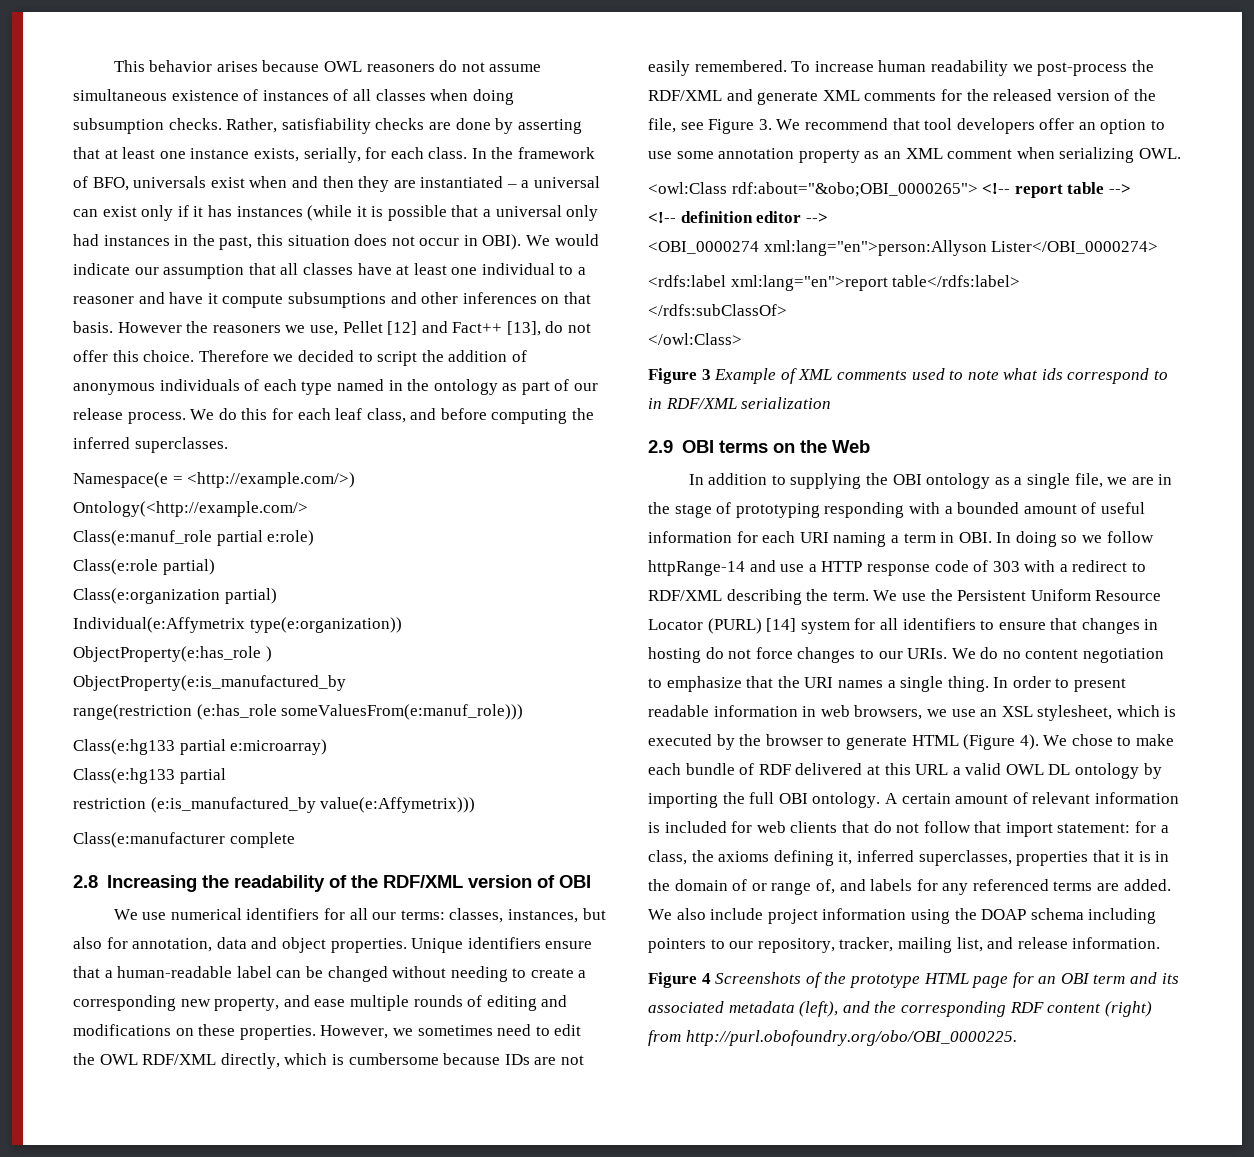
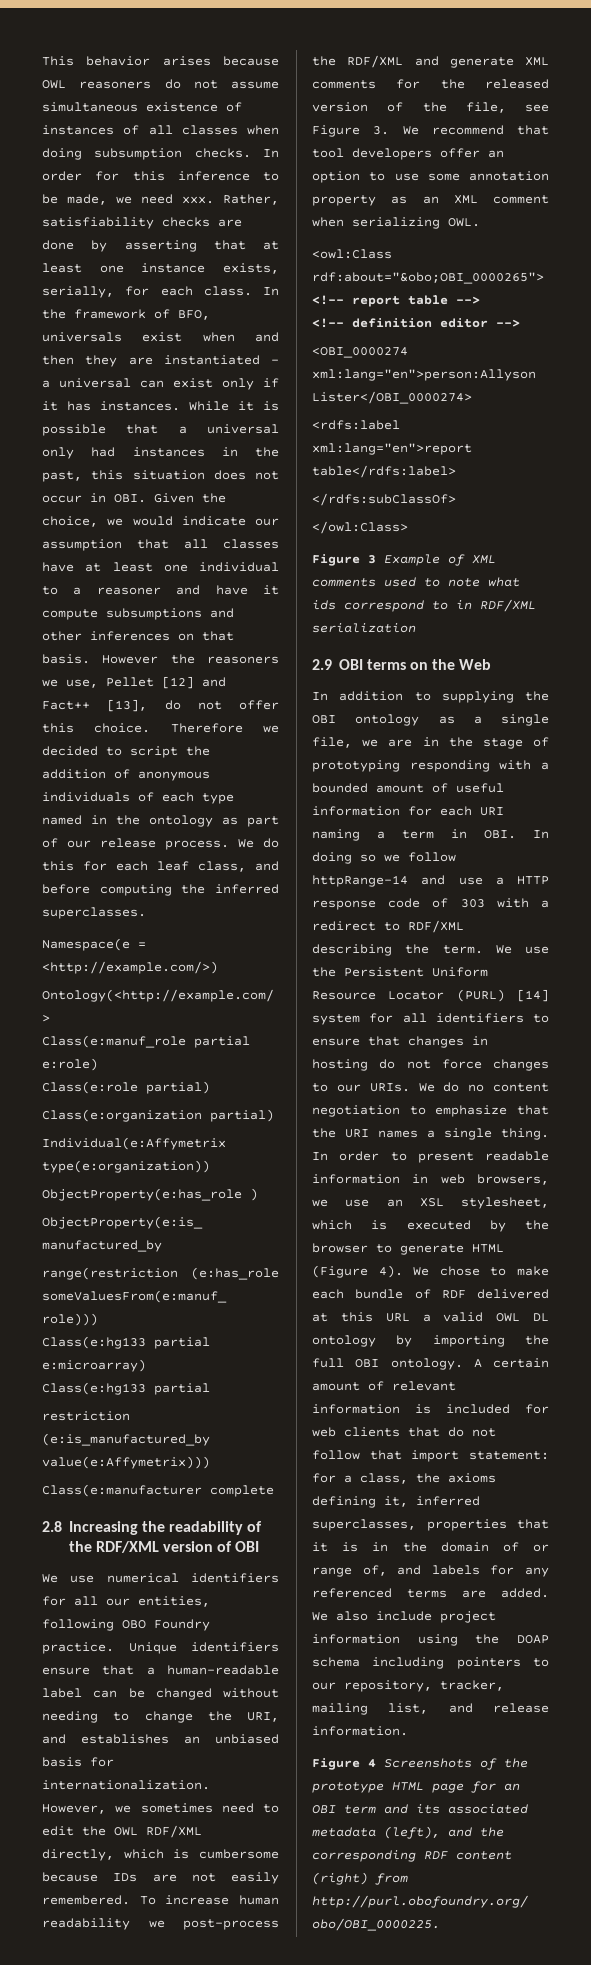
(222, 124) none -> [263,149,279,158] [42,171,279,181] [42,194,214,205] In order for this inference to be made, we need xxx.
[236,205,353,221] instances (while -> [100,401,229,411] instances. While
[482,234,551,250] OBI). We -> [114,493,226,503] [42,516,124,527] OBI. Given the choice, we
[400,908,606,923] [73,937,407,953] terms: classes, instances, but also for annotation, data and object properties. -> [138,1596,210,1607] [42,1619,210,1631] [42,1642,114,1654] entities, following OBO Foundry practice.
[530,968,587,978] [73,995,568,1011] [73,1024,316,1040] create a corresponding new property, and ease multiple rounds of editing and modifications on these properties. -> [144,1711,279,1723] [42,1734,279,1744] [42,1757,114,1767] [42,1780,210,1790] change the URI, and establishes an unbiased basis for internationalization.

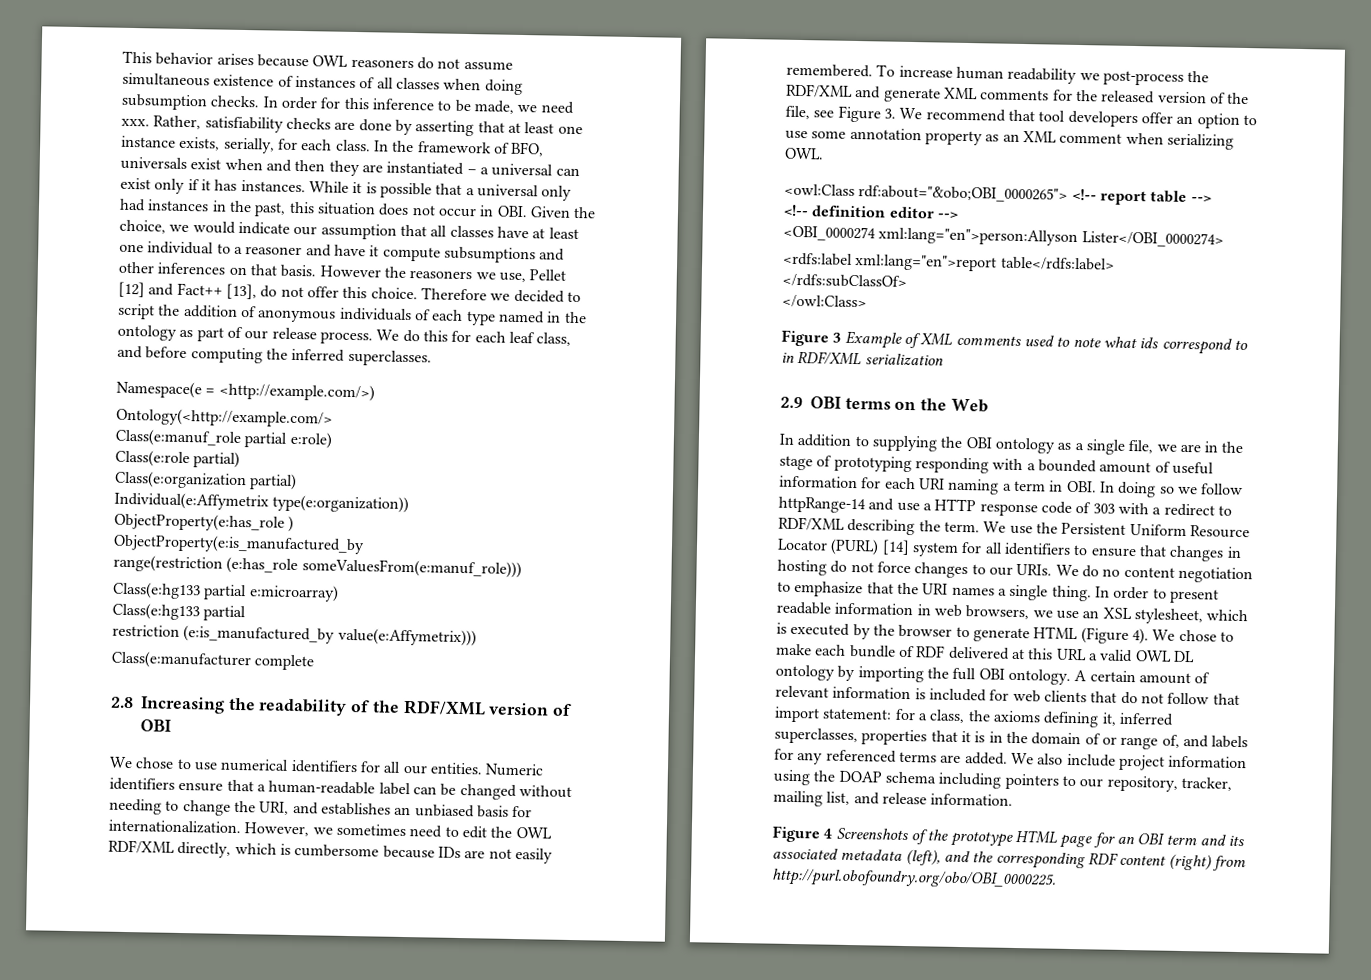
(58, 1578) none -> [135,757,192,770] chose to
[138,1596,210,1607] [42,1619,210,1631] [42,1642,177,1654] entities, following OBO Foundry practice. Unique -> [429,762,545,777] entities. Numeric

